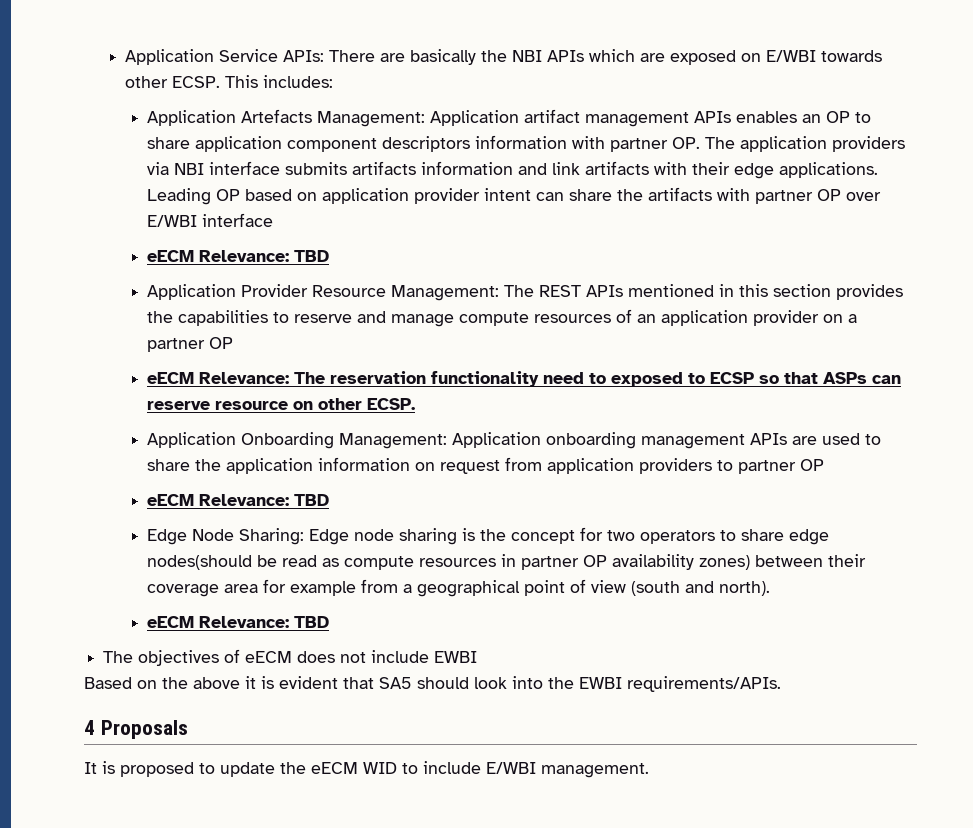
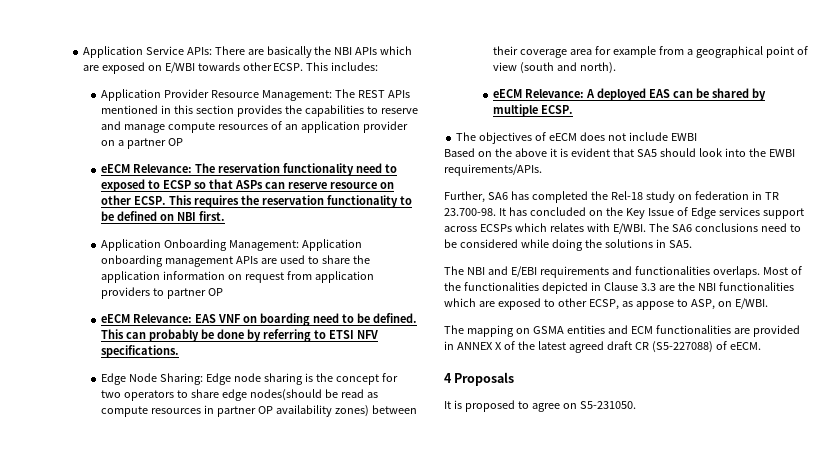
[147,109,872,127] [147,135,906,152] [147,161,879,179] [147,187,882,205] [147,213,274,227] [147,250,330,262] // Application Artefacts Management: Application artifact management APIs enables an OP to share application component descriptors information with partner OP. The application providers via NBI interface submits artifacts information and link artifacts with their edge applications. Leading OP based on application provider intent can share the artifacts with partner OP over E/WBI interface // eECM Relevance: TBD -> (379, 66) none
(416, 404) none -> [169,195,413,208] [101,211,226,221] This requires the reservation functionality to be defined on NBI first.
[294,494,330,506] TBD -> [195,313,417,326] [101,329,378,342] [101,345,180,358] EAS VNF on boarding need to be defined. This can probably be done by referring to ETSI NFV specifications.
[294,616,330,628] TBD -> [586,88,766,101] [493,104,574,117] A deployed EAS can be shared by multiple ECSP.
(781, 684) none -> [444,191,779,203] [444,207,804,219] [444,223,801,234] [444,239,692,251] [444,266,802,278] [444,282,794,294] [444,298,768,310] [444,325,800,337] [444,341,761,353] // Further, SA6 has completed the Rel-18 study on federation in TR 23.700-98. It has concluded on the Key Issue of Edge services support across ECSPs which relates with E/WBI. The SA6 conclusions need to be considered while doing the solutions in SA5. // The NBI and E/EBI requirements and functionalities overlaps. Most of the functionalities depicted in Clause 3.3 are the NBI functionalities which are exposed to other ECSP, as appose to ASP, on E/WBI. // The mapping on GSMA entities and ECM functionalities are provided in ANNEX X of the latest agreed draft CR (S5-227088) of eECM.
[220,761,649,778] update the eECM WID to include E/WBI management. -> [531,401,636,412] agree on S5-231050.

